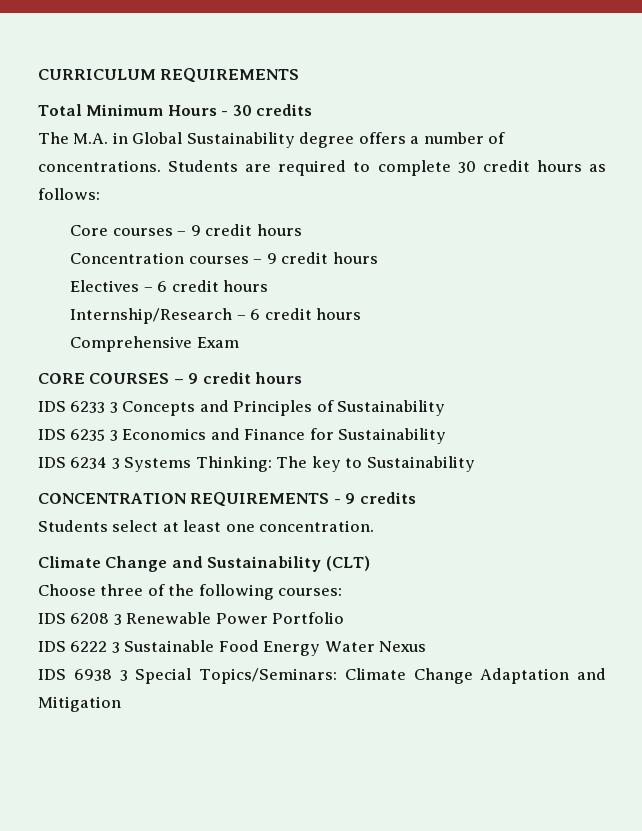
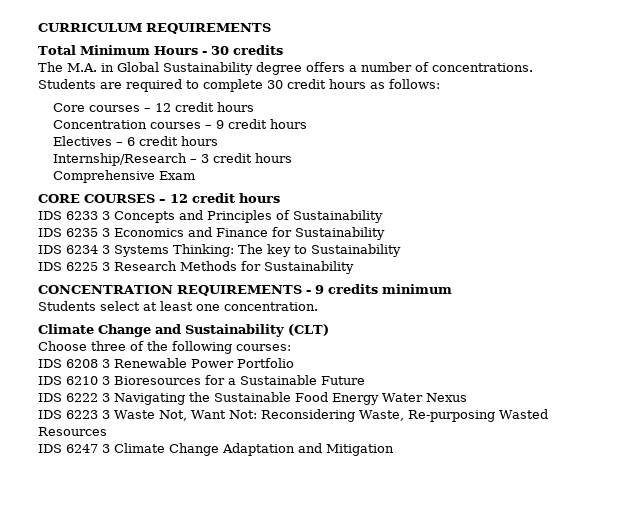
[190,225,201,236] 9 -> [155,103,172,112] 12
[250,309,261,320] 6 -> [201,154,210,163] 3
[188,373,199,384] 9 -> [170,194,188,203] 12
(475, 464) none -> [38,261,354,274] // IDS 6225 3 Research Methods for Sustainability
(416, 498) none -> [382,284,452,294] minimum
(345, 618) none -> [38,375,365,385] // IDS 6210 3 Bioresources for a Sustainable Future
(120, 647) none -> [114,392,210,405] Navigating the
[73,668,338,684] 6938 3 Special Topics/Seminars: -> [66,409,548,422] [38,427,107,436] [38,444,110,453] 6223 3 Waste Not, Want Not: Reconsidering Waste, Re-purposing Wasted Resources // IDS 6247 3

